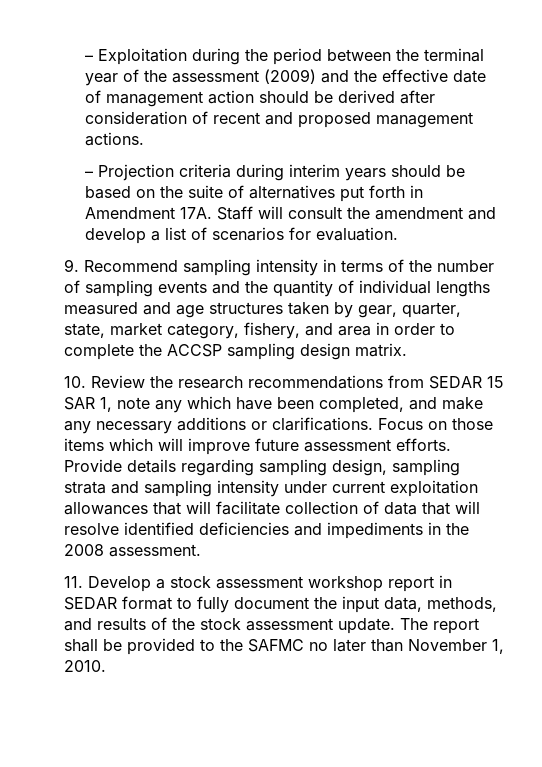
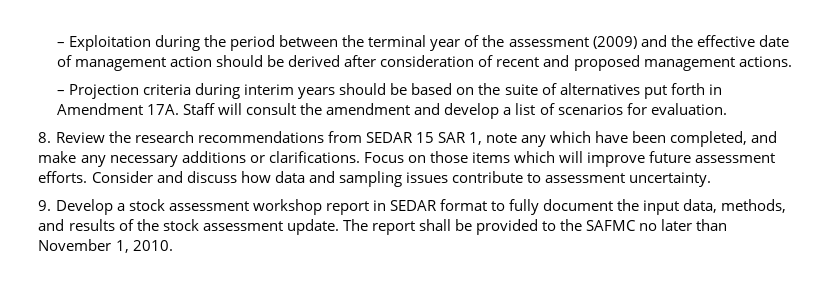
[63,259,494,276] [63,280,490,297] [63,302,461,318] [63,322,455,339] [63,343,407,360] [63,376,86,388] 9. Recommend sampling intensity in terms of the number of sampling events and the quantity of individual lengths measured and age structures taken by gear, quarter, state, market category, fishery, and area in order to complete the ACCSP sampling design matrix. // 10. -> [38,132,52,143] 8.
[63,459,460,476] [63,480,478,497] [63,501,480,515] [63,522,469,539] [63,544,201,557] [63,576,83,588] Provide details regarding sampling design, sampling strata and sampling intensity under current exploitation allowances that will facilitate collection of data that will resolve identified deficiencies and impediments in the 2008 assessment. // 11. -> [91,171,712,187] [38,200,52,211] Consider and discuss how data and sampling issues contribute to assessment uncertainty. // 9.

